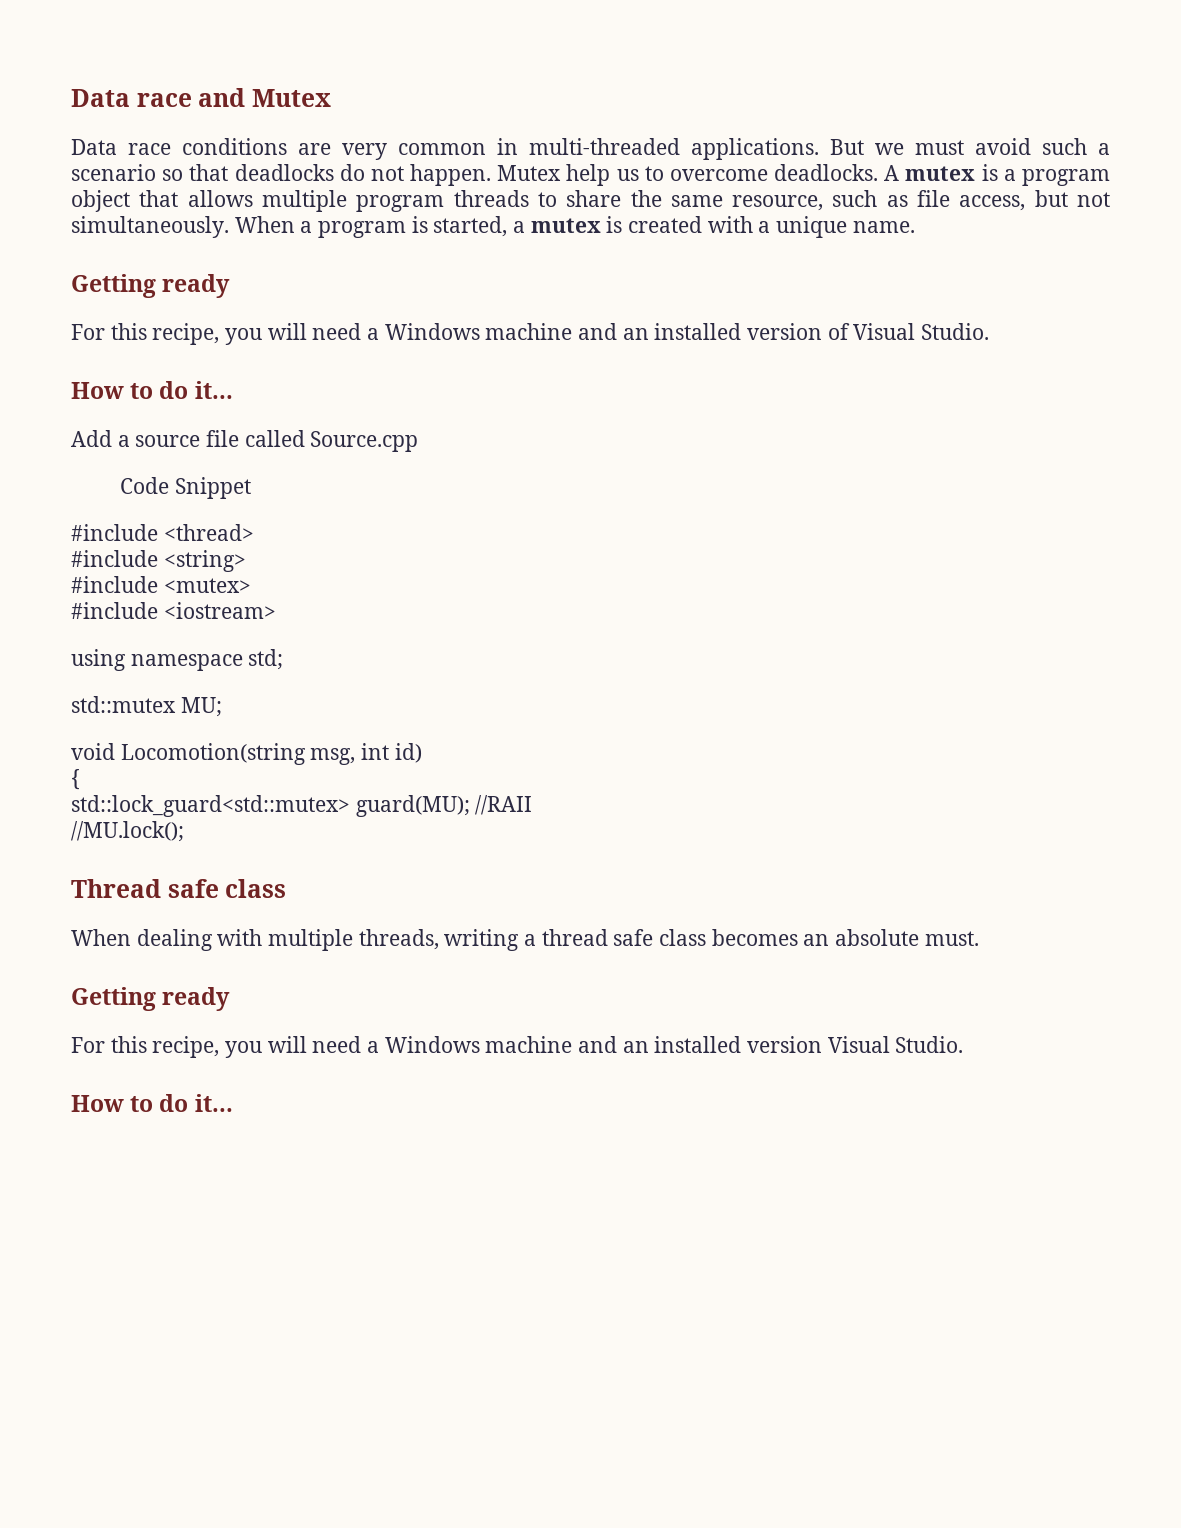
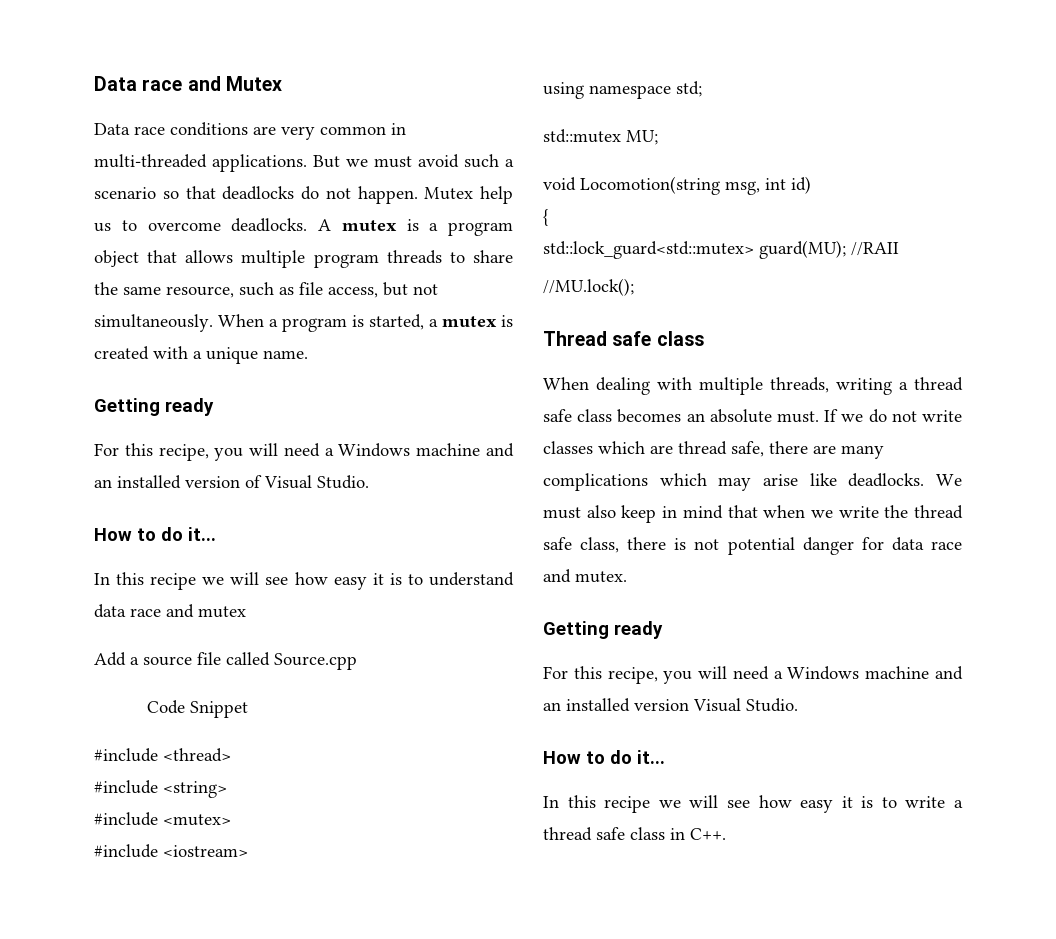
(233, 390) none -> [94,572,514,590] [94,604,246,618] // In this recipe we will see how easy it is to understand data race and mutex
(979, 938) none -> [824,409,962,423] [543,441,884,459] [543,473,962,491] [543,505,963,523] [543,537,962,555] [543,569,627,583] If we do not write classes which are thread safe, there are many complications which may arise like deadlocks. We must also keep in mind that when we write the thread safe class, there is not potential danger for data race and mutex.
(233, 1103) none -> [543,795,963,813] [543,827,726,841] // In this recipe we will see how easy it is to write a thread safe class in C++.

